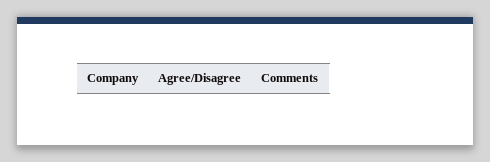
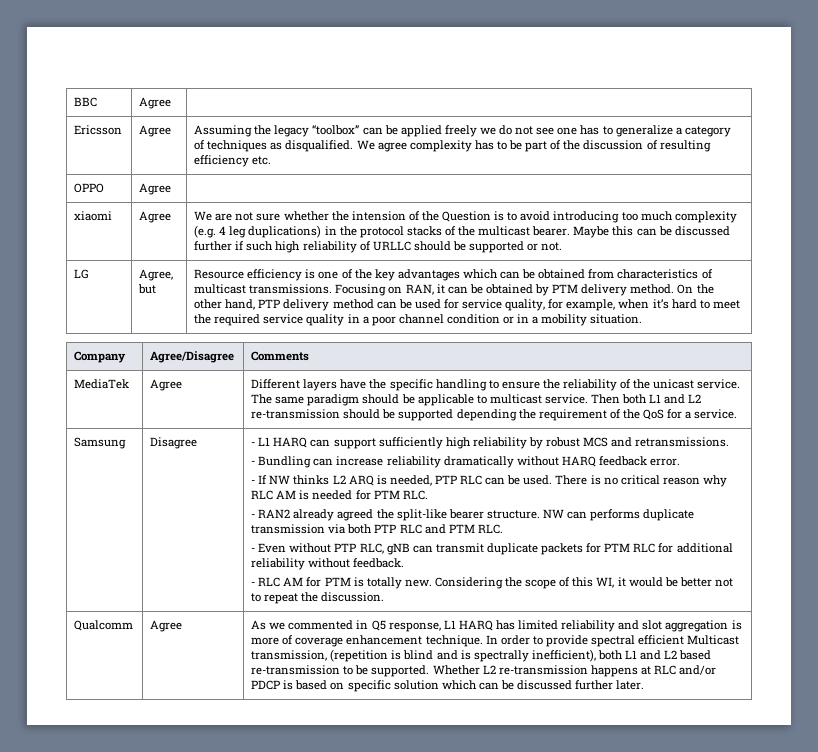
[86,74,139,85] [157,73,241,85] [260,74,318,82] Company | Agree/Disagree | Comments -> [74,97,98,107] [139,97,172,109] [74,125,123,135] [139,125,172,137] [194,125,731,137] [194,140,711,152] [194,155,272,167] [74,183,105,193] [139,183,172,195] [74,211,113,221] [139,211,172,223] [194,211,737,223] [194,225,730,238] [194,241,563,253] [74,269,90,279] [139,269,174,281] [138,284,157,294] [194,269,713,281] [194,284,714,296] [194,299,740,311] [194,314,643,326] [74,351,127,363] [150,351,235,363] [251,351,310,361] [74,379,130,389] [150,379,183,391] [251,379,741,391] [251,394,702,406] [251,409,738,421] [74,437,127,449] [150,437,198,449] [251,437,730,449] [251,456,681,468] [251,475,728,487] [251,490,428,500] [251,509,695,521] [251,524,503,534] [251,543,733,555] [251,558,405,570] [251,577,734,589] [251,592,385,604] [74,620,134,631] [150,620,183,632] [251,620,742,632] [251,635,740,647] [251,649,712,662] [251,665,717,677] [251,680,645,692] BBC | Agree | // Ericsson | Agree | Assuming the legacy “toolbox” can be applied freely we do not see one has to generalize a category of techniques as disqualified. We agree complexity has to be part of the discussion of resulting efficiency etc. // OPPO | Agree | // xiaomi | Agree | We are not sure whether the intension of the Question is to avoid introducing too much complexity (e.g. 4 leg duplications) in the protocol stacks of the multicast bearer. Maybe this can be discussed further if such high reliability of URLLC should be supported or not. // LG | Agree, but | Resource efficiency is one of the key advantages which can be obtained from characteristics of multicast transmissions. Focusing on RAN, it can be obtained by PTM delivery method. On the other hand, PTP delivery method can be used for service quality, for example, when it’s hard to meet the required service quality in a poor channel condition or in a mobility situation. // Company | Agree/Disagree | Comments // MediaTek | Agree | Different layers have the specific handling to ensure the reliability of the unicast service. The same paradigm should be applicable to multicast service. Then both L1 and L2 re-transmission should be supported depending the requirement of the QoS for a service. // Samsung | Disagree | - L1 HARQ can support sufficiently high reliability by robust MCS and retransmissions. // - Bundling can increase reliability dramatically without HARQ feedback error. // - If NW thinks L2 ARQ is needed, PTP RLC can be used. There is no critical reason why RLC AM is needed for PTM RLC. // - RAN2 already agreed the split-like bearer structure. NW can performs duplicate transmission via both PTP RLC and PTM RLC. // - Even without PTP RLC, gNB can transmit duplicate packets for PTM RLC for additional reliability without feedback. // - RLC AM for PTM is totally new. Considering the scope of this WI, it would be better not to repeat the discussion. // Qualcomm | Agree | As we commented in Q5 response, L1 HARQ has limited reliability and slot aggregation is more of coverage enhancement technique. In order to provide spectral efficient Multicast transmission, (repetition is blind and is spectrally inefficient), both L1 and L2 based re-transmission to be supported. Whether L2 re-transmission happens at RLC and/or PDCP is based on specific solution which can be discussed further later.

